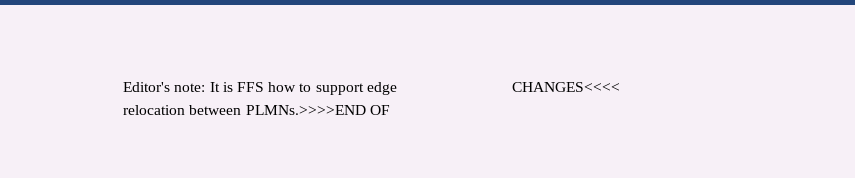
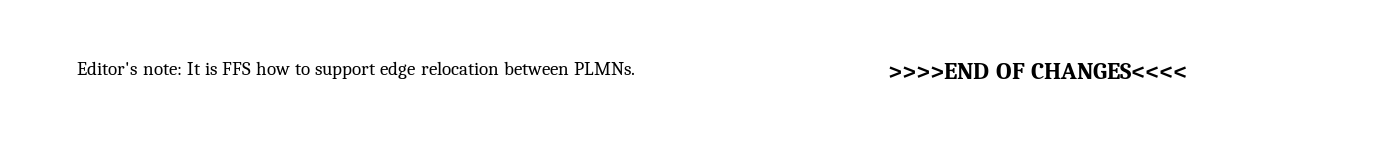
[245,105,366,115] PLMNs.>>>>END -> [573,62,635,75] [888,63,990,79] PLMNs. // >>>>END

